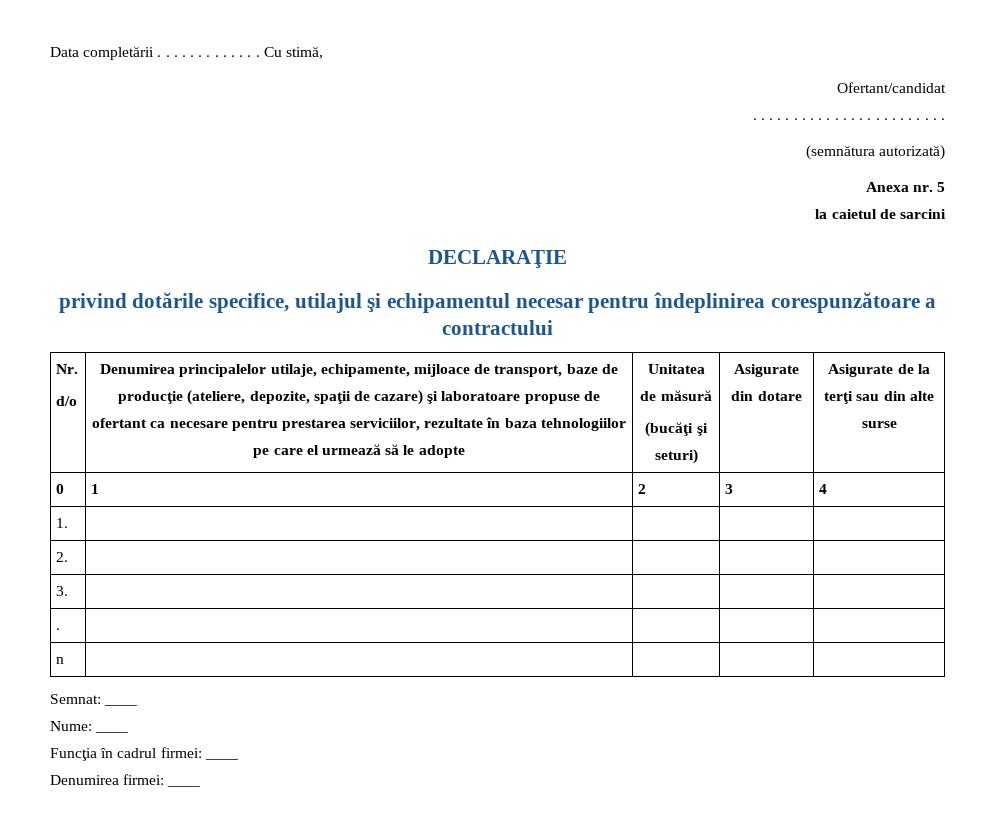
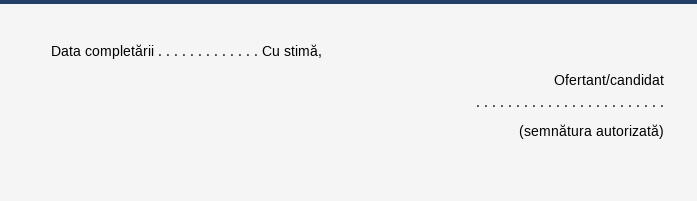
[865,182,945,192] [815,209,946,219] [428,250,567,269] [58,292,937,313] [442,320,553,335] [56,364,79,374] [56,396,78,406] [100,364,618,377] [118,390,600,405] [92,417,626,431] [253,444,465,458] [647,364,705,374] [640,390,712,401] [645,422,708,437] [654,449,698,464] [734,364,799,377] [731,391,802,401] [828,364,930,377] [824,391,934,404] [861,421,897,428] [56,484,65,494] [91,484,100,494] [638,484,647,494] [725,484,734,494] [819,484,828,494] [56,518,69,528] [56,552,69,562] [56,586,69,596] [56,628,61,630] [56,657,65,664] [50,694,101,704] [104,704,138,706] [50,721,92,731] [95,731,129,733] [50,747,202,761] [204,758,238,760] [50,774,165,785] [167,785,201,787] // Anexa nr. 5 // la caietul de sarcini // DECLARAŢIE // privind dotările specifice, utilajul şi echipamentul necesar pentru îndeplinirea corespunzătoare a contractului // Nr. // d/o | Denumirea principalelor utilaje, echipamente, mijloace de transport, baze de producţie (ateliere, depozite, spaţii de cazare) şi laboratoare propuse de ofertant ca necesare pentru prestarea serviciilor, rezultate în baza tehnologiilor pe care el urmează să le adopte | Unitatea de măsură // (bucăţi şi seturi) | Asigurate din dotare | Asigurate de la terţi sau din alte surse // 0 | 1 | 2 | 3 | 4 // 1. | | | | // 2. | | | | // 3. | | | | // . | | | | // n | | | | // Semnat: ____ // Nume: ____ // Funcţia în cadrul firmei: ____ // Denumirea firmei: ____ -> (664, 131) none

